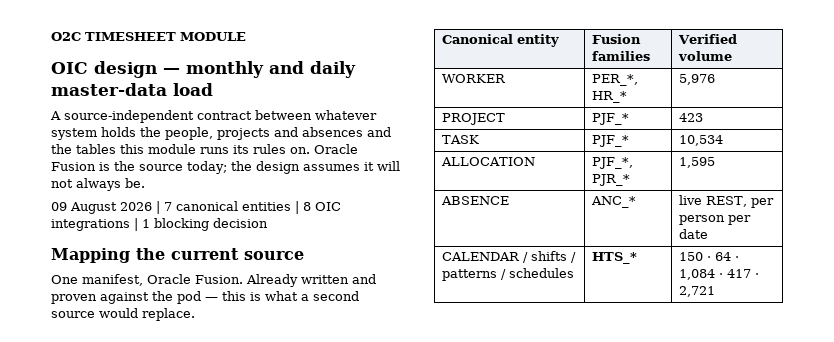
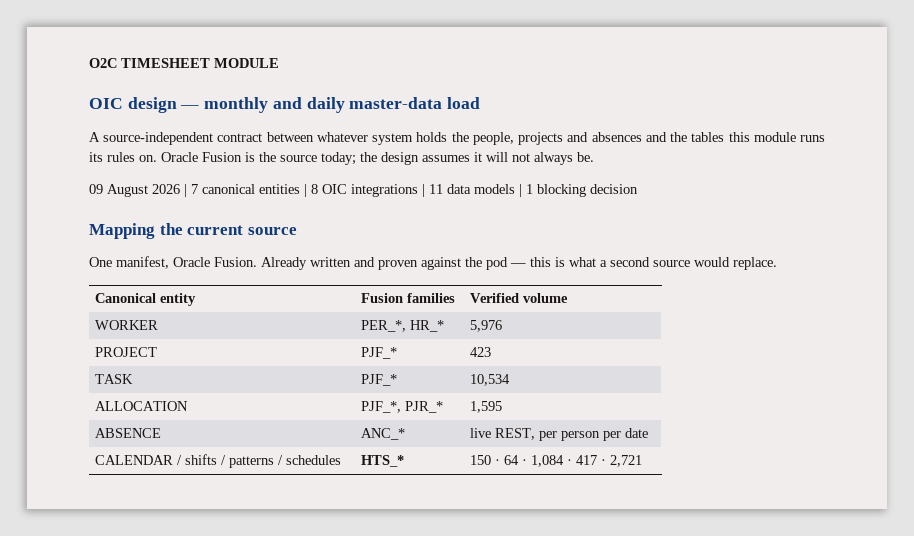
(138, 224) none -> [429,184,522,197] 11 data models |

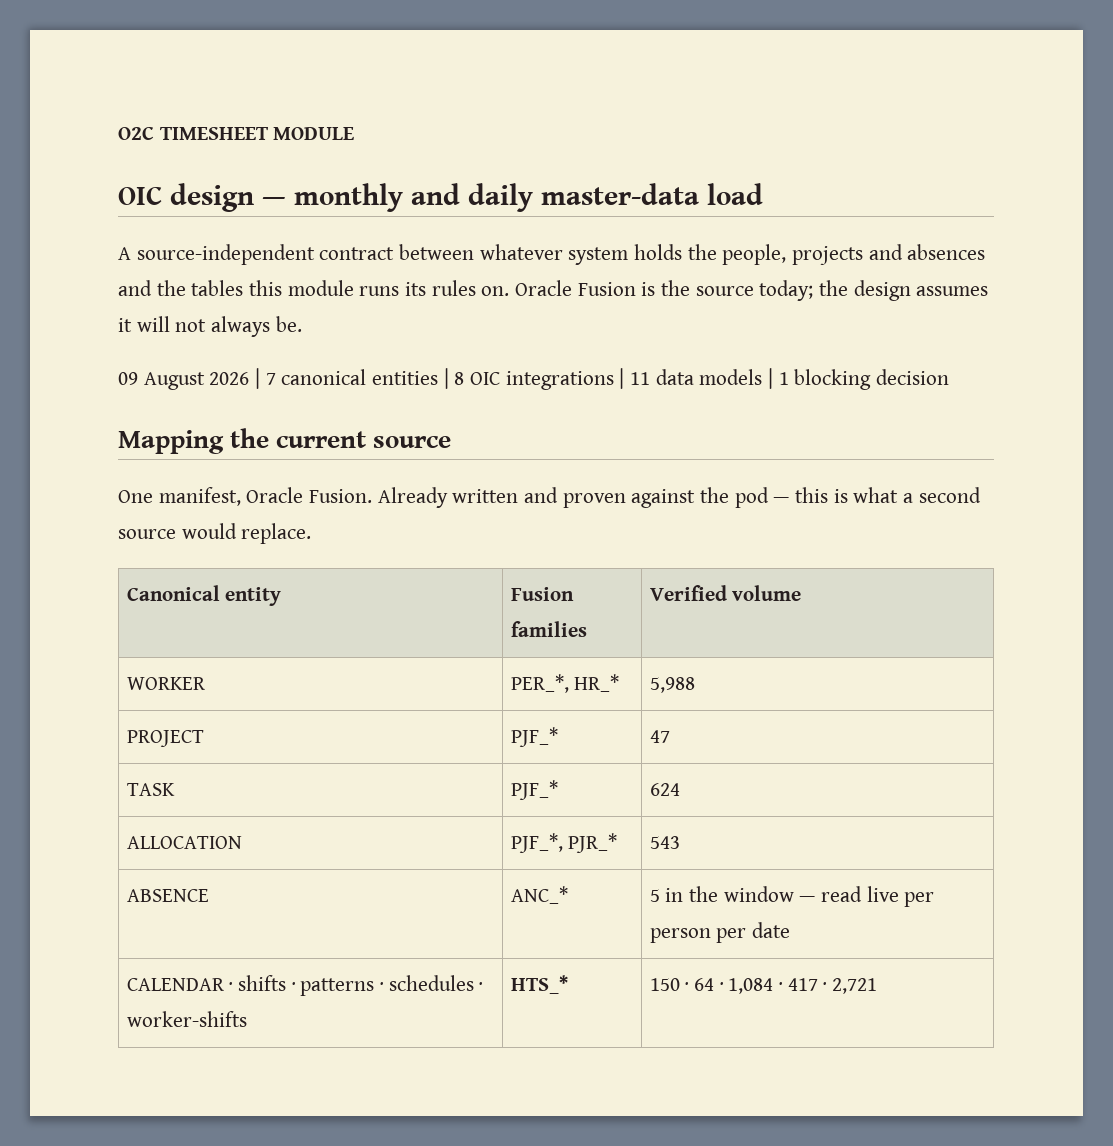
[470,320,503,332] 5,976 -> [649,677,695,693] 5,988
[470,347,492,357] 423 -> [649,730,670,743] 47
[470,374,511,386] 10,534 -> [649,783,680,796] 624
[470,401,503,413] 1,595 -> [649,836,680,849] 543
[470,428,536,440] live REST, -> [649,886,899,902] 5 in the window — read live
[177,454,284,468] / shifts / patterns / -> [229,975,384,996] · shifts · patterns ·
(342, 460) none -> [479,982,483,991] [126,1011,247,1027] · worker-shifts

